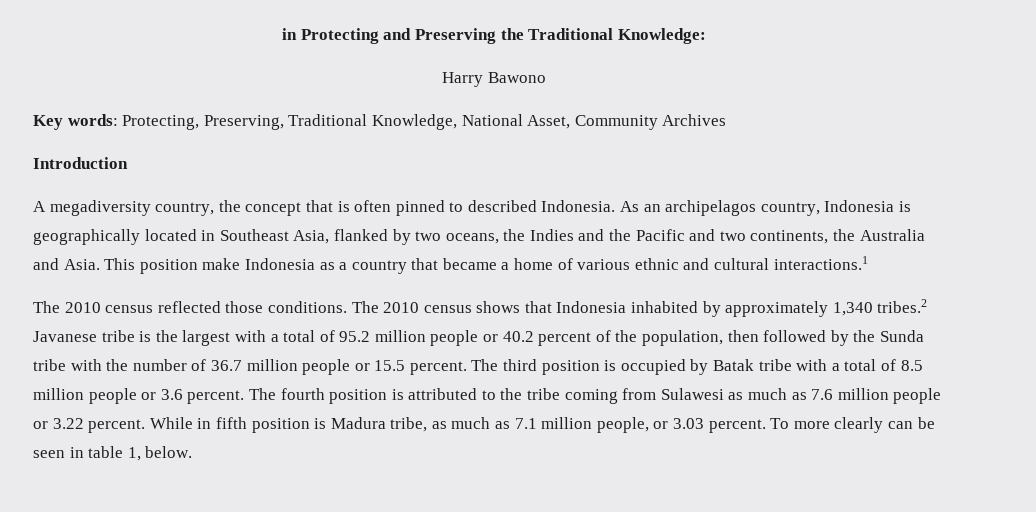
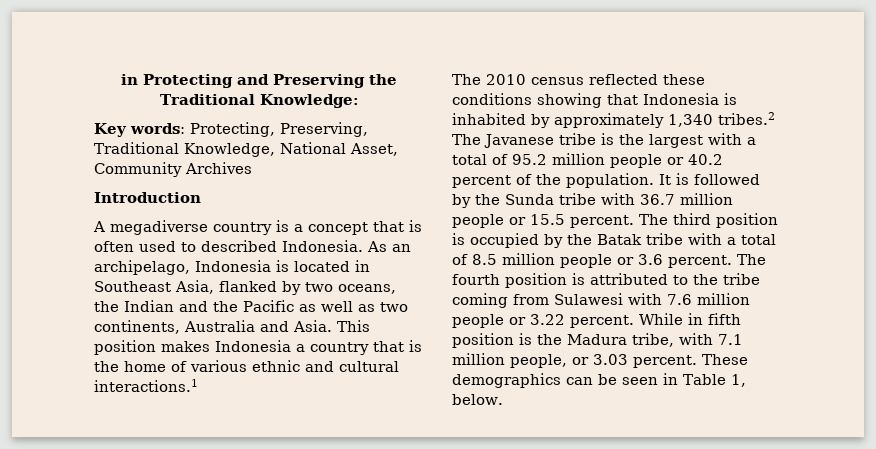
[442,72,546,87] // Harry Bawono -> (359, 101) none
[49,200,241,216] megadiversity country, the -> [110,220,303,235] megadiverse country is a
[395,200,445,216] pinned -> [139,241,176,252] used
[665,200,912,216] [33,229,140,245] archipelagos country, Indonesia is geographically -> [94,260,289,275] archipelago, Indonesia is
[529,229,574,241] Indies -> [124,300,174,312] Indian
[689,229,716,241] and -> [299,301,375,312] as well as
[833,229,856,241] the -> (180, 327) none
[202,258,335,270] make Indonesia as -> [161,340,291,352] makes Indonesia
[442,258,510,270] became a -> [409,340,422,352] [94,361,119,372] is the
[225,301,521,313] those conditions. The 2010 census shows -> [663,74,705,85] [452,93,602,108] these conditions showing
(627, 307) none -> [724,93,737,105] is
(928, 306) none -> [452,134,481,145] The
[642,330,759,346] population, then -> [566,173,689,188] population. It is
[106,359,207,371] the number of -> (635, 199) none
(709, 367) none -> [567,234,592,245] the
[728,388,807,400] as much as -> [628,293,662,305] with
(327, 423) none -> [537,334,562,345] the
[431,417,511,429] as much as -> [679,333,713,345] with
[770,417,884,433] To more clearly -> [702,354,748,365] [452,373,561,388] These demographics
[88,446,124,458] table -> [683,374,726,385] Table

